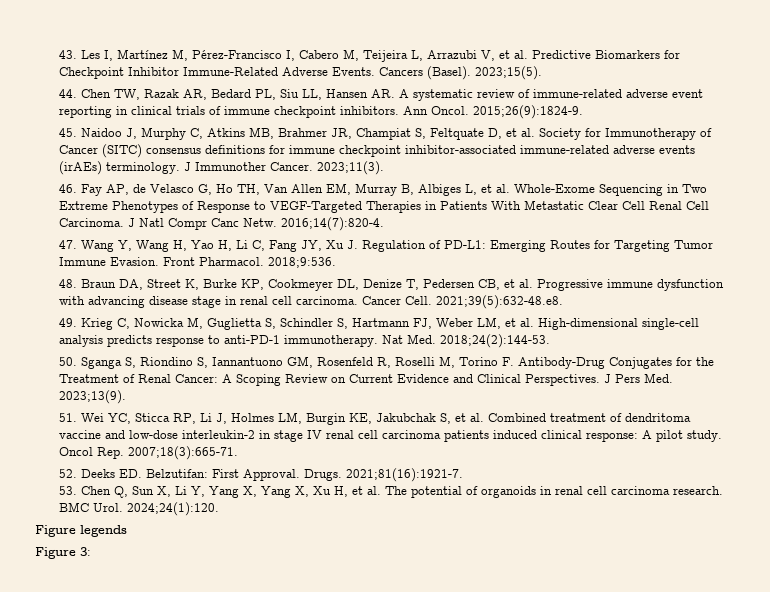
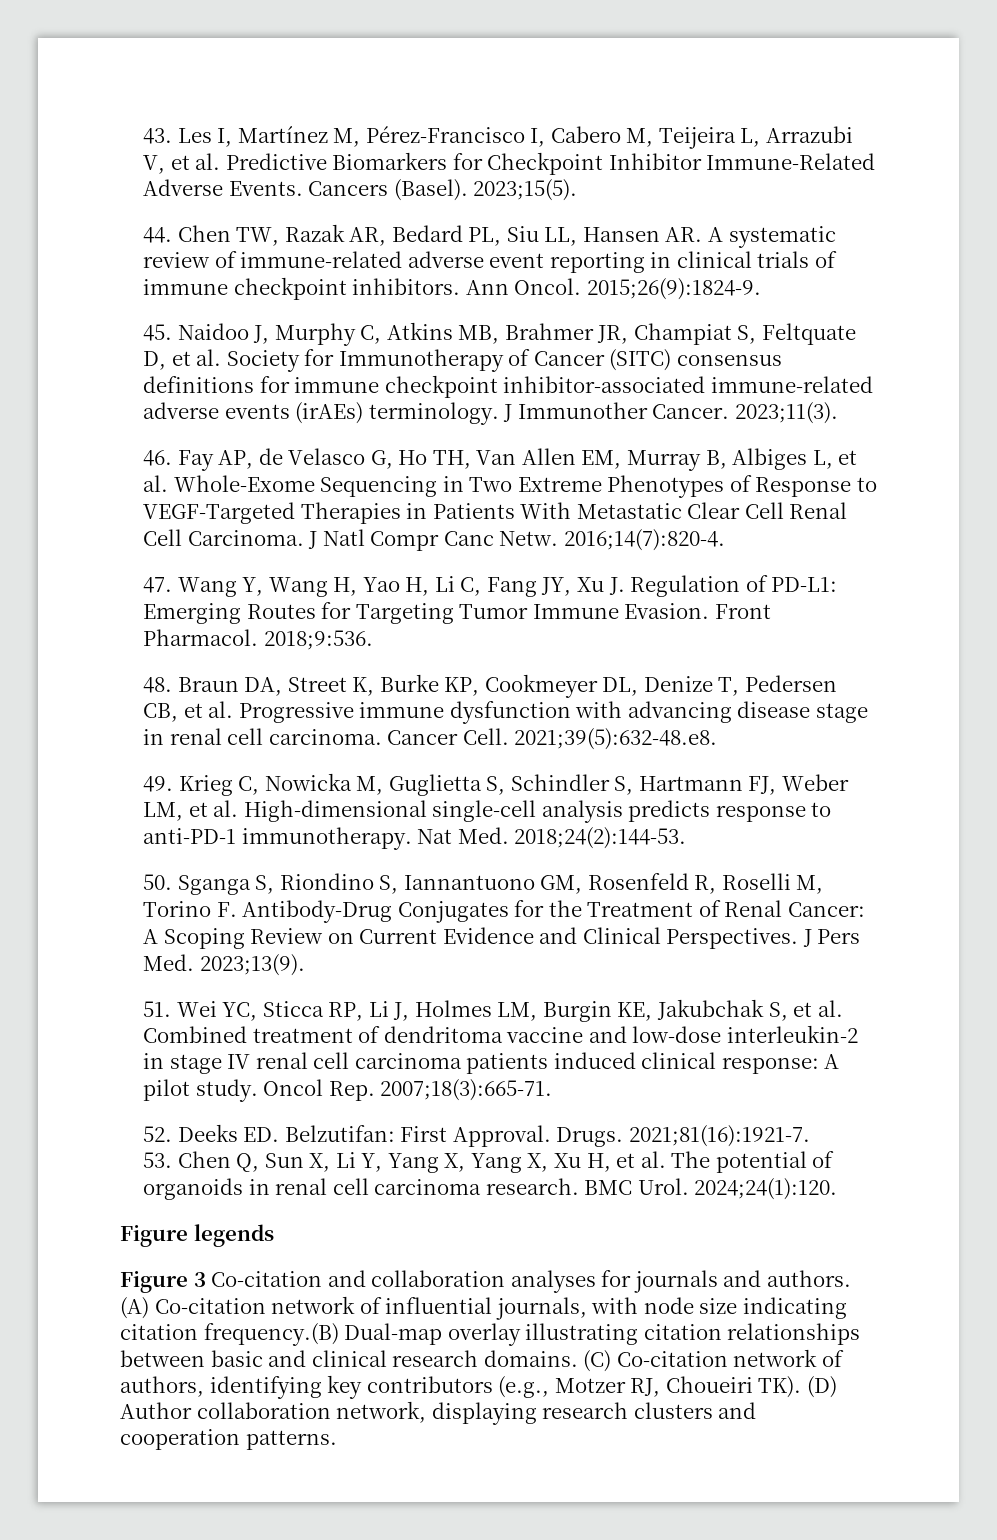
[80,547,91,556] 3: -> [193,1270,851,1293] [120,1296,847,1320] [120,1323,861,1346] [120,1349,844,1372] [120,1375,837,1399] [120,1401,757,1425] [120,1429,337,1450] 3 Co-citation and collaboration analyses for journals and authors. (A) Co-citation network of influential journals, with node size indicating citation frequency.(B) Dual-map overlay illustrating citation relationships between basic and clinical research domains. (C) Co-citation network of authors, identifying key contributors (e.g., Motzer RJ, Choueiri TK). (D) Author collaboration network, displaying research clusters and cooperation patterns.

